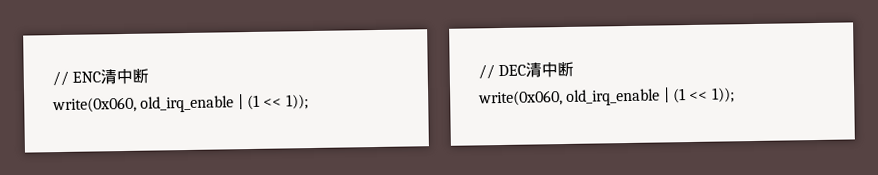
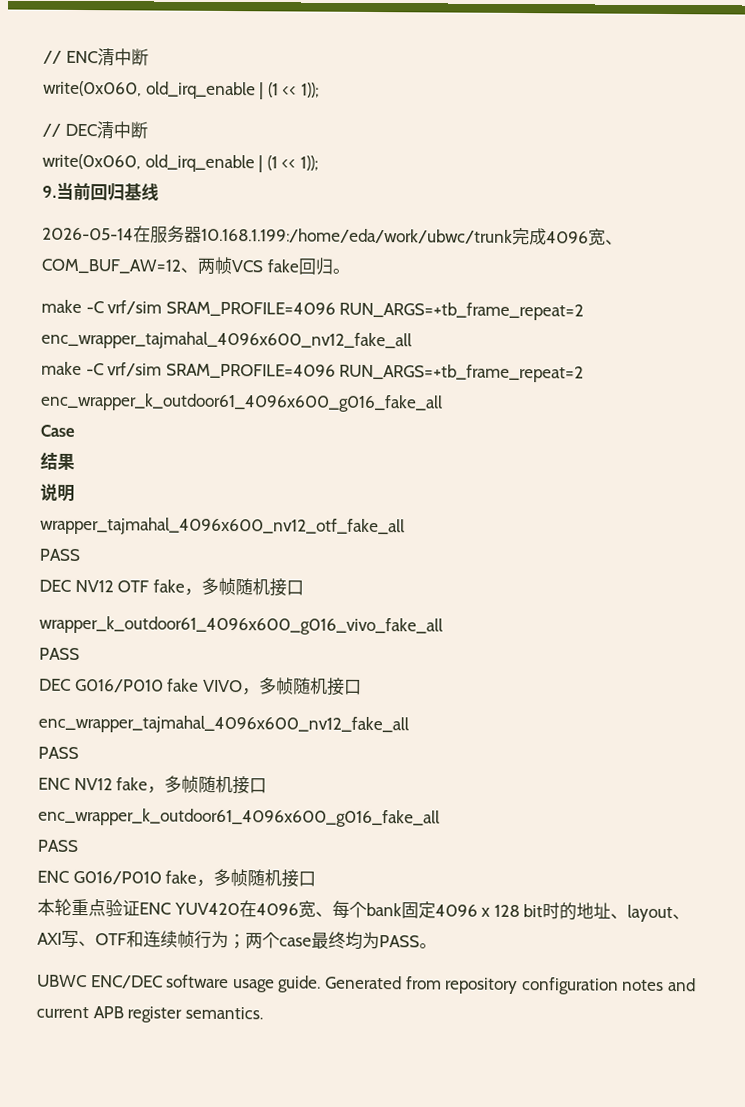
(735, 95) none -> [42,182,159,202] [42,225,623,246] [41,256,350,275] [41,299,585,321] [41,330,412,351] [41,361,585,383] [40,392,443,413] [40,424,75,437] [40,451,75,470] [40,483,75,502] [40,516,405,537] [39,548,81,562] [39,577,304,597] [39,615,443,636] [39,647,80,661] [39,677,362,696] [38,714,409,735] [38,746,79,760] [38,775,268,795] [38,807,440,828] [37,839,79,853] [37,868,317,888] [37,898,691,923] [37,930,437,950] [37,974,696,995] [36,1006,263,1023] // 9.当前回归基线 // 2026-05-14在服务器10.168.1.199:/home/eda/work/ubwc/trunk完成4096宽、COM_BUF_AW=12、两帧VCS fake回归。 // make -C vrf/sim SRAM_PROFILE=4096 RUN_ARGS=+tb_frame_repeat=2 enc_wrapper_tajmahal_4096x600_nv12_fake_all // make -C vrf/sim SRAM_PROFILE=4096 RUN_ARGS=+tb_frame_repeat=2 enc_wrapper_k_outdoor61_4096x600_g016_fake_all // Case // 结果 // 说明 // wrapper_tajmahal_4096x600_nv12_otf_fake_all // PASS // DEC NV12 OTF fake，多帧随机接口 // wrapper_k_outdoor61_4096x600_g016_vivo_fake_all // PASS // DEC G016/P010 fake VIVO，多帧随机接口 // enc_wrapper_tajmahal_4096x600_nv12_fake_all // PASS // ENC NV12 fake，多帧随机接口 // enc_wrapper_k_outdoor61_4096x600_g016_fake_all // PASS // ENC G016/P010 fake，多帧随机接口 // 本轮重点验证ENC YUV420在4096宽、每个bank固定4096 x 128 bit时的地址、layout、AXI写、OTF和连续帧行为；两个case最终均为PASS。 // UBWC ENC/DEC software usage guide. Generated from repository configuration notes and current APB register semantics.

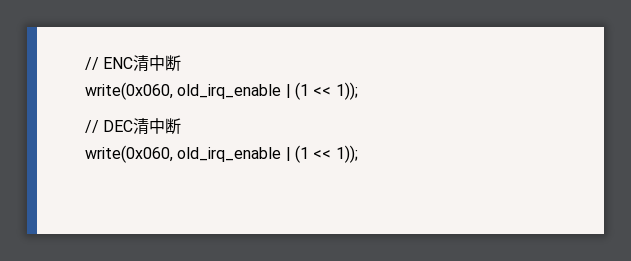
[42,182,159,202] [42,225,623,246] [41,256,350,275] [41,299,585,321] [41,330,412,351] [41,361,585,383] [40,392,443,413] [40,424,75,437] [40,451,75,470] [40,483,75,502] [40,516,405,537] [39,548,81,562] [39,577,304,597] [39,615,443,636] [39,647,80,661] [39,677,362,696] [38,714,409,735] [38,746,79,760] [38,775,268,795] [38,807,440,828] [37,839,79,853] [37,868,317,888] [37,898,691,923] [37,930,437,950] [37,974,696,995] [36,1006,263,1023] // 9.当前回归基线 // 2026-05-14在服务器10.168.1.199:/home/eda/work/ubwc/trunk完成4096宽、COM_BUF_AW=12、两帧VCS fake回归。 // make -C vrf/sim SRAM_PROFILE=4096 RUN_ARGS=+tb_frame_repeat=2 enc_wrapper_tajmahal_4096x600_nv12_fake_all // make -C vrf/sim SRAM_PROFILE=4096 RUN_ARGS=+tb_frame_repeat=2 enc_wrapper_k_outdoor61_4096x600_g016_fake_all // Case // 结果 // 说明 // wrapper_tajmahal_4096x600_nv12_otf_fake_all // PASS // DEC NV12 OTF fake，多帧随机接口 // wrapper_k_outdoor61_4096x600_g016_vivo_fake_all // PASS // DEC G016/P010 fake VIVO，多帧随机接口 // enc_wrapper_tajmahal_4096x600_nv12_fake_all // PASS // ENC NV12 fake，多帧随机接口 // enc_wrapper_k_outdoor61_4096x600_g016_fake_all // PASS // ENC G016/P010 fake，多帧随机接口 // 本轮重点验证ENC YUV420在4096宽、每个bank固定4096 x 128 bit时的地址、layout、AXI写、OTF和连续帧行为；两个case最终均为PASS。 // UBWC ENC/DEC software usage guide. Generated from repository configuration notes and current APB register semantics. -> (358, 154) none

